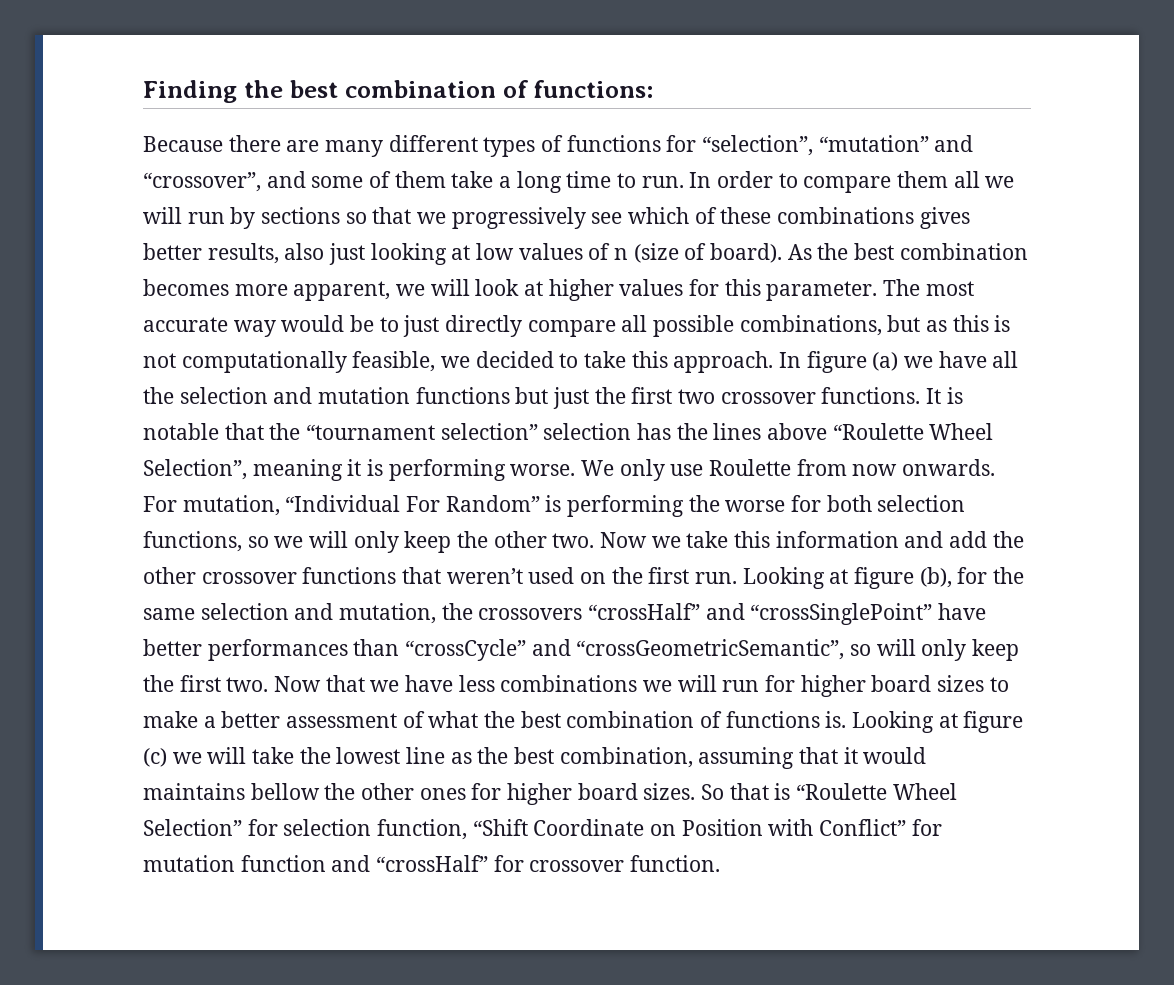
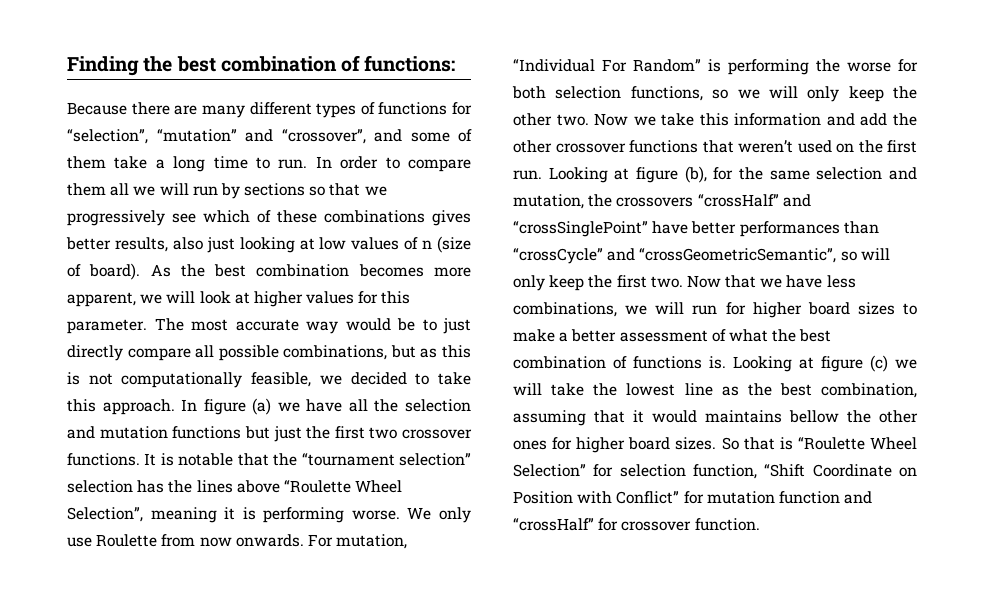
[500,675,638,692] combinations -> [513,302,617,317] combinations,

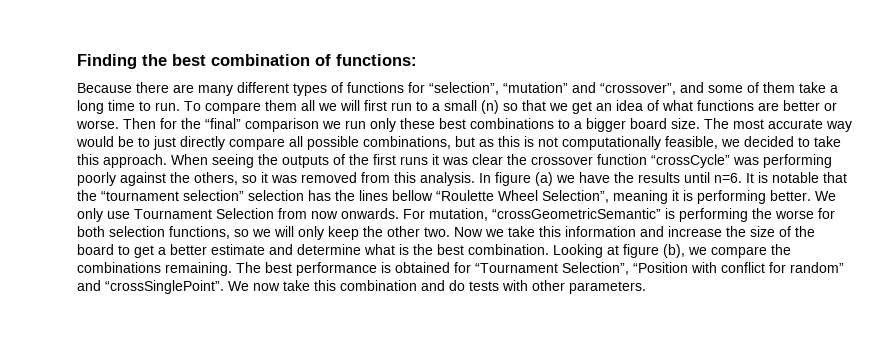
[315,156,400,169] In order to -> [184,101,201,111] To
[192,183,387,199] [67,210,471,226] [66,236,471,253] [67,263,471,280] [67,291,411,307] [67,319,147,334] run by sections so that we progressively see which of these combinations gives better results, also just looking at low values of n (size of board). As the best combination becomes more apparent, we will look at higher values for this parameter. -> [364,100,837,114] [76,118,700,132] first run to a small (n) so that we get an idea of what functions are better or worse. Then for the “final” comparison we run only these best combinations to a bigger board size.
(175, 407) none -> [171,154,832,168] [77,172,475,186] When seeing the outputs of the first runs it was clear the crossover function “crossCycle” was performing poorly against the others, so it was removed from this analysis.
[348,399,471,412] [67,426,472,442] [67,453,140,466] all the selection and mutation functions but just the first two crossover functions. -> [614,172,742,183] the results until n=6.
[236,480,280,493] above -> [392,190,433,201] bellow
[351,510,400,520] worse. -> [770,190,811,201] better.
[96,534,158,547] Roulette -> [134,208,274,219] Tournament Selection
[513,59,701,72] “Individual For Random” -> [492,208,661,219] “crossGeometricSemantic”
[860,113,917,126] [513,140,917,153] [513,166,917,183] [513,194,811,209] [513,221,879,237] [513,248,890,264] [513,275,856,291] [513,302,917,318] [513,329,832,342] [513,355,917,372] [513,383,917,398] [513,410,918,426] [513,437,917,453] [513,464,917,479] [513,491,873,504] [513,518,760,531] add the other crossover functions that weren’t used on the first run. Looking at figure (b), for the same selection and mutation, the crossovers “crossHalf” and “crossSinglePoint” have better performances than “crossCycle” and “crossGeometricSemantic”, so will only keep the first two. Now that we have less combinations, we will run for higher board sizes to make a better assessment of what the best combination of functions is. Looking at figure (c) we will take the lowest line as the best combination, assuming that it would maintains bellow the other ones for higher board sizes. So that is “Roulette Wheel Selection” for selection function, “Shift Coordinate on Position with Conflict” for mutation function and “crossHalf” for crossover function. -> [668,226,815,237] [77,244,791,258] [77,262,844,276] [77,280,646,294] increase the size of the board to get a better estimate and determine what is the best combination. Looking at figure (b), we compare the combinations remaining. The best performance is obtained for “Tournament Selection”, “Position with conflict for random” and “crossSinglePoint”. We now take this combination and do tests with other parameters.

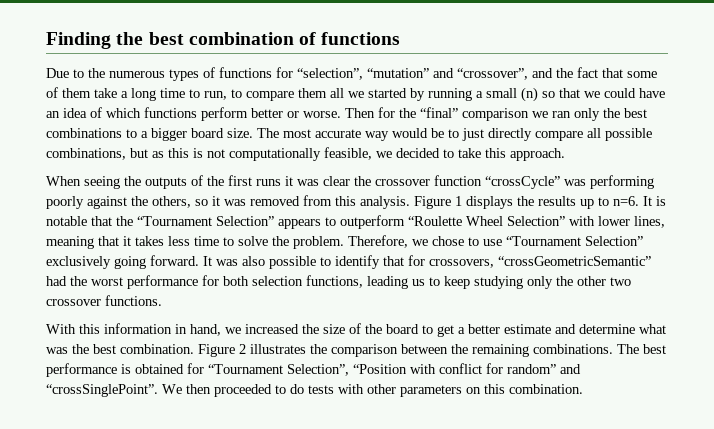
[336,54,417,66] [77,82,289,96] functions: // Because there are many different -> [321,32,401,45] [46,68,165,78] functions // Due to the numerous
(704, 87) none -> [556,67,623,78] the fact that
[155,101,201,111] run. To -> [204,89,242,100] run, to
[340,100,428,111] will first run to -> [368,88,472,101] started by running
[572,101,592,114] get -> [604,88,665,98] could have
[662,100,779,111] what functions are -> [106,107,248,121] which functions perform
[345,118,435,132] run only these -> [552,108,620,121] ran only the
(167, 161) none -> (565, 154) //
[479,172,710,186] In figure (a) we have the results until -> [414,196,609,209] Figure 1 displays the results up to
[101,190,836,204] [77,208,835,222] [77,226,722,240] “tournament selection” selection has the lines bellow “Roulette Wheel Selection”, meaning it is performing better. We only use Tournament Selection from now onwards. For mutation, “crossGeometricSemantic” is performing the worse for both selection functions, so we will only keep the other two. Now we take this information and increase -> [137,215,665,229] [46,235,643,249] [46,255,651,269] [46,275,631,289] [46,295,162,306] [46,323,299,336] “Tournament Selection” appears to outperform “Roulette Wheel Selection” with lower lines, meaning that it takes less time to solve the problem. Therefore, we chose to use “Tournament Selection” exclusively going forward. It was also possible to identify that for crossovers, “crossGeometricSemantic” had the worst performance for both selection functions, leading us to keep studying only the other two crossover functions. // With this information in hand, we increased
[399,244,409,255] is -> [46,347,68,354] was
[553,244,791,258] [77,262,232,276] Looking at figure (b), we compare the combinations remaining. -> [198,344,613,357] Figure 2 illustrates the comparison between the remaining combinations.
[253,280,646,294] now take this combination and do tests with other parameters. -> [186,384,583,397] then proceeded to do tests with other parameters on this combination.

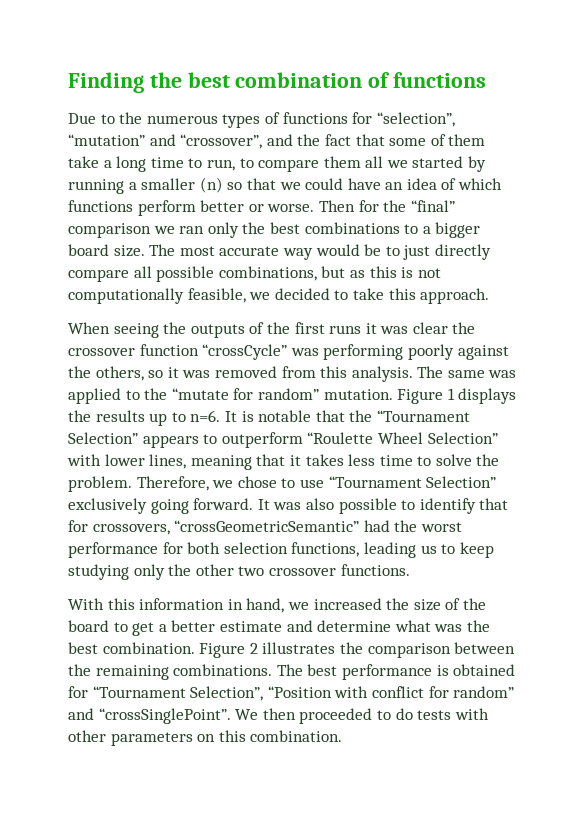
[486,88,517,98] small -> [141,178,196,190] smaller
(410, 202) none -> [417,366,517,378] [68,388,393,404] The same was applied to the “mutate for random” mutation.

